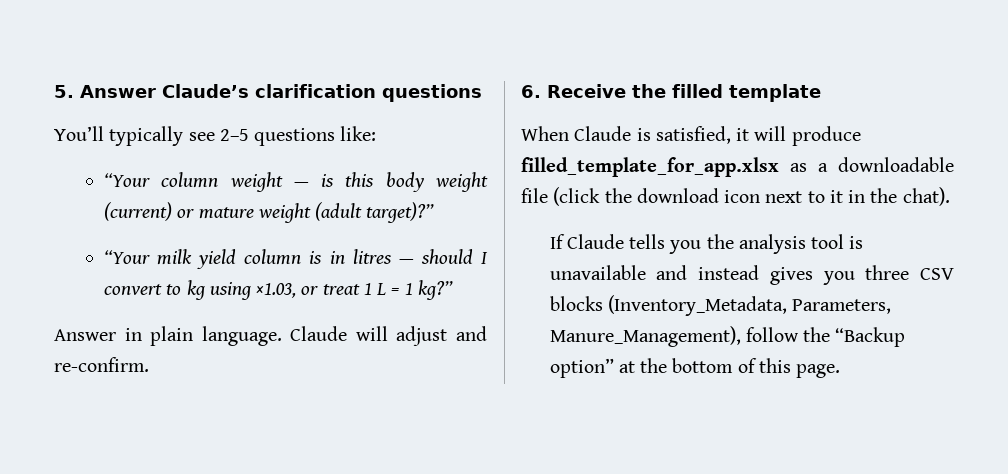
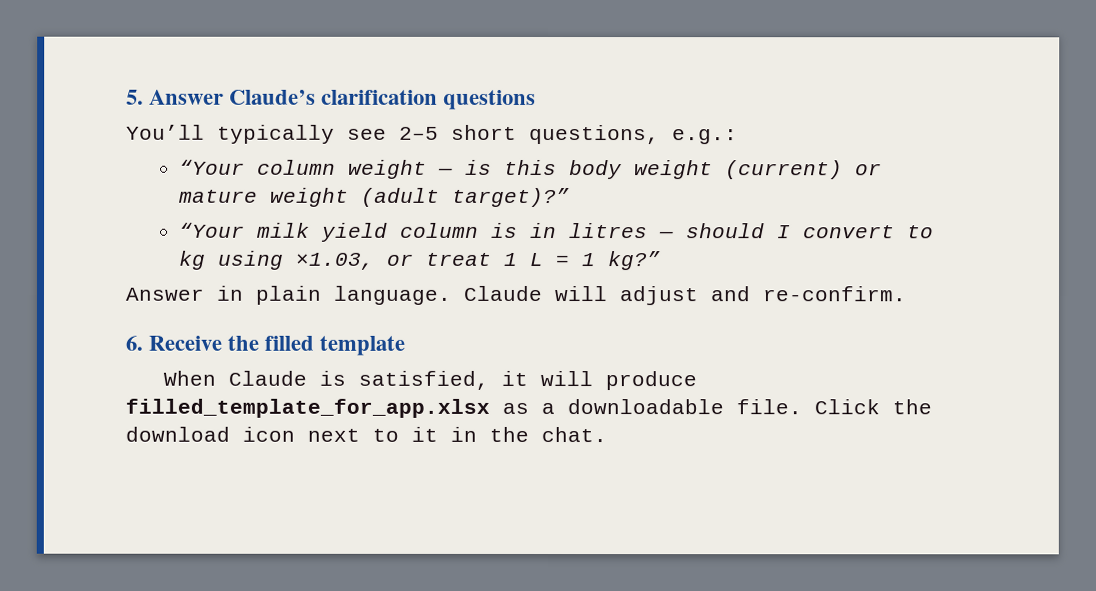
[254,126,377,146] questions like: -> [451,124,738,145] short questions, e.g.:
[521,187,601,206] file (click -> [736,399,880,415] file. Click
[902,187,950,206] [549,234,864,254] [549,265,954,285] [549,295,892,316] [549,326,906,347] [549,358,841,378] chat). // If Claude tells you the analysis tool is unavailable and instead gives you three CSV blocks (Inventory_Metadata, Parameters, Manure_Management), follow the “Backup option” at the bottom of this page. -> [541,426,607,443] chat.

